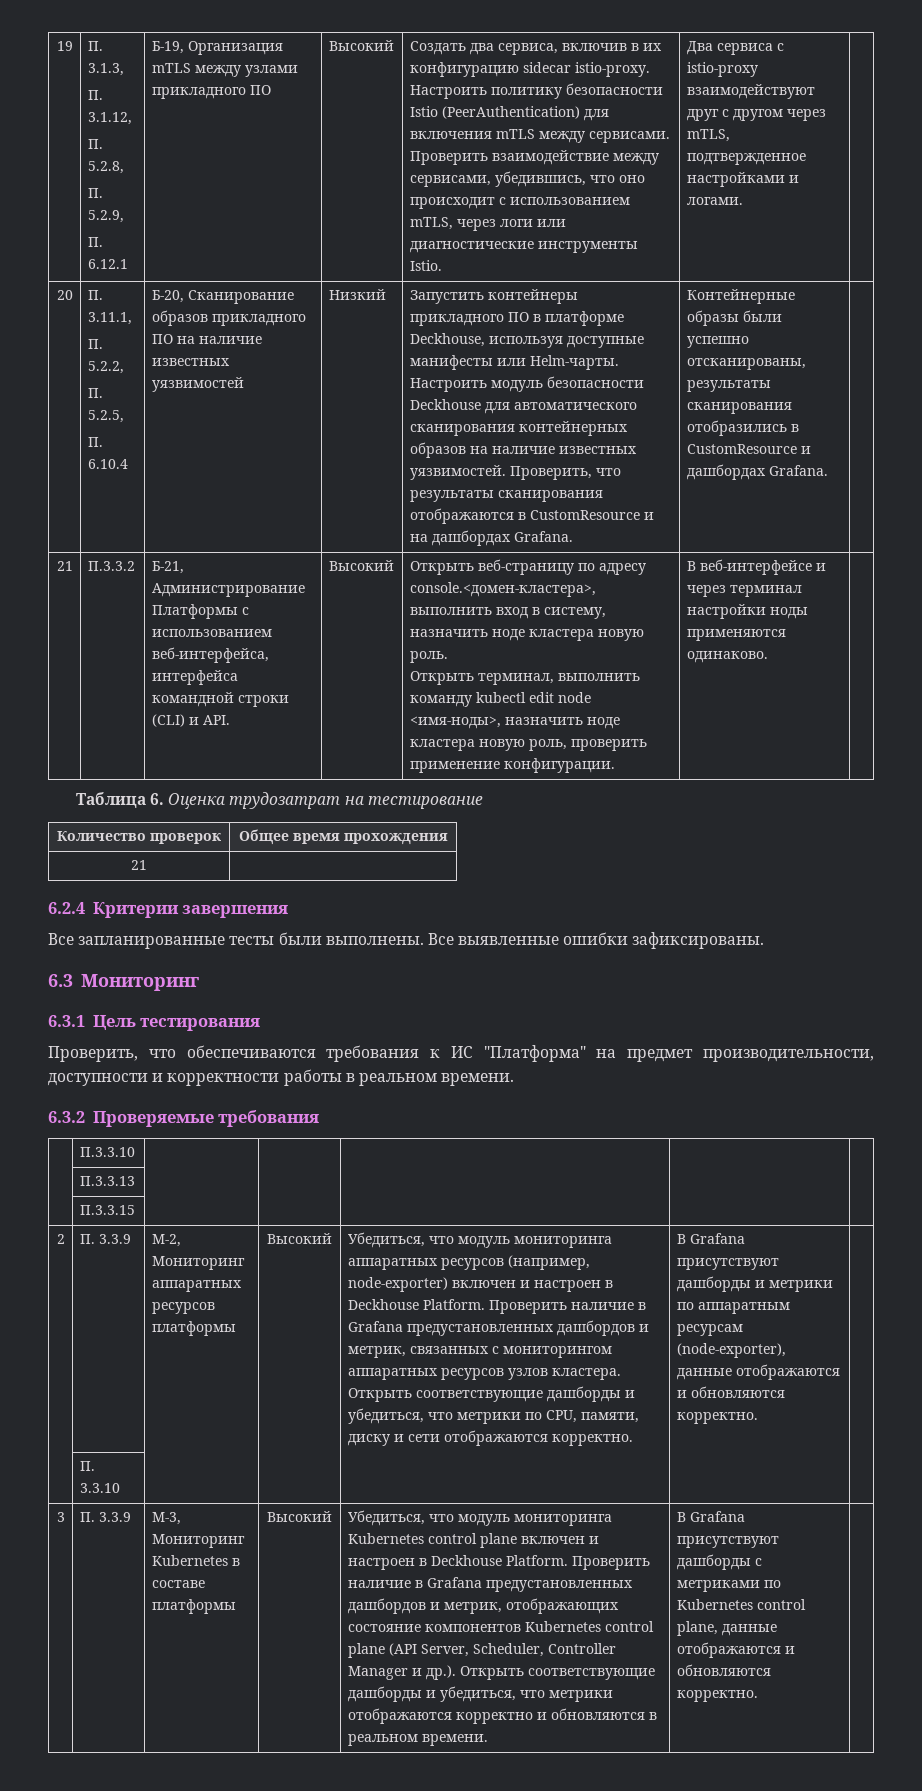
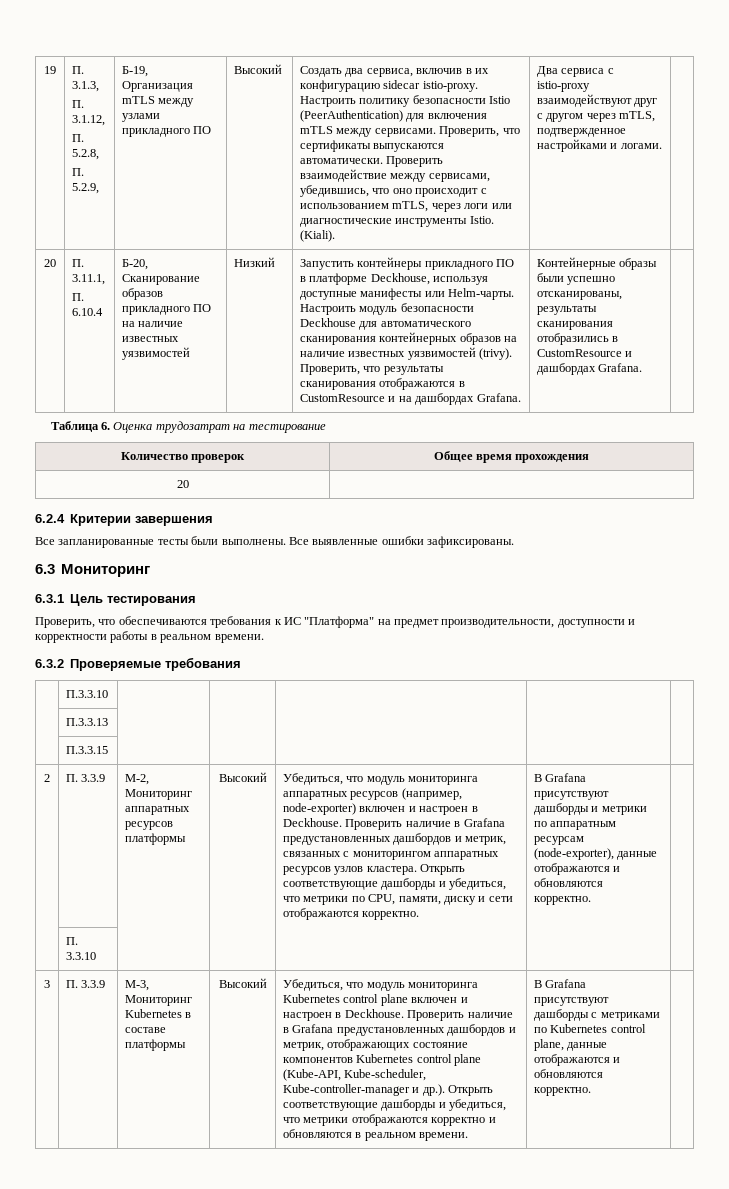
[87,237,103,247] [87,259,128,269] // П. 6.12.1 -> (100, 188) none
(670, 137) none -> [439,126,520,137] [300,140,445,152] [300,158,384,164] Проверить, что сертификаты выпускаются автоматически.
(442, 265) none -> [300,230,336,242] (Kiali).
[87,339,103,349] [87,361,124,374] [87,388,103,398] [87,410,124,423] // П. 5.2.2, // П. 5.2.5, -> (106, 279) none
[409,465,506,480] уязвимостей. -> [407,347,513,360] уязвимостей (trivy).
[56,561,73,571] [87,561,135,571] [151,561,184,574] [151,583,305,597] [151,604,249,619] [151,629,272,637] [151,647,269,663] [151,670,238,685] [151,692,289,707] [151,714,230,727] [328,560,394,571] [409,559,646,575] [409,582,596,597] [409,607,606,619] [409,629,644,641] [409,651,448,663] [409,671,640,685] [409,692,591,707] [409,716,620,729] [409,739,647,751] [409,758,615,773] [686,559,826,575] [686,585,802,597] [686,604,808,619] [686,629,786,641] [686,651,768,663] // 21 | П.3.3.2 | Б-21, Администрирование Платформы с использованием веб-интерфейса, интерфейса командной строки (CLI) и API. | Высокий | Открыть веб-страницу по адресу console.<домен-кластера>, выполнить вход в систему, назначить ноде кластера новую роль. // Открыть терминал, выполнить команду kubectl edit node <имя-ноды>, назначить ноде кластера новую роль, проверить применение конфигурации. | В веб-интерфейсе и через терминал настройки ноды применяются одинаково. | -> (643, 367) none
[131,860,147,870] 21 -> [176,480,189,488] 20
[347,1299,485,1310] Deckhouse Platform. -> [283,818,343,827] Deckhouse.
[430,1555,568,1566] Deckhouse Platform. -> [344,1009,404,1018] Deckhouse.
[388,1643,616,1657] [347,1666,408,1680] (API Server, Scheduler, Controller Manager -> [283,1069,427,1081] [283,1084,411,1096] (Kube-API, Kube-scheduler, Kube-controller-manager

